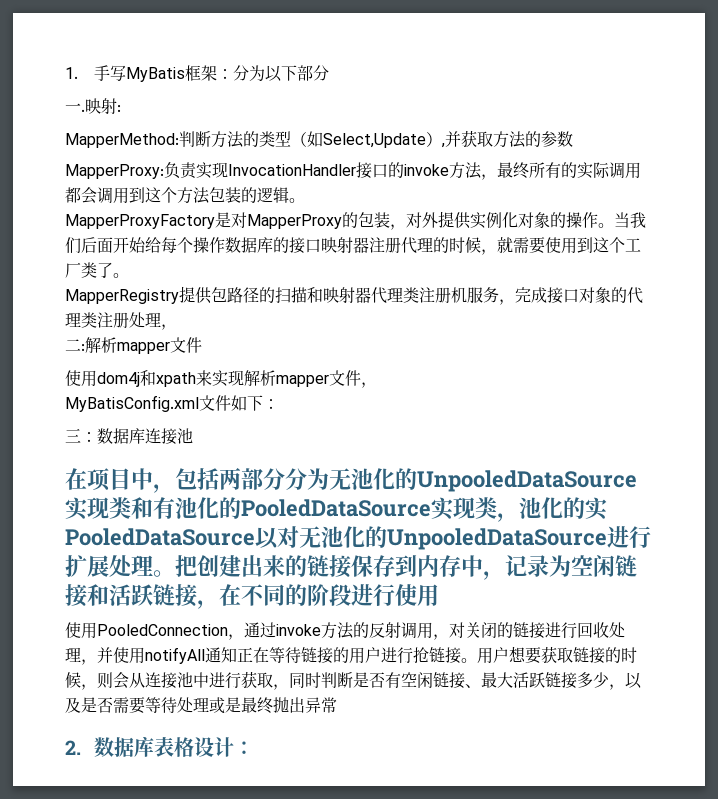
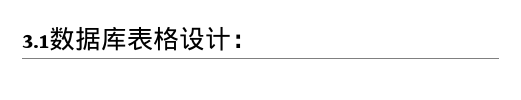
[65,65,330,82] [65,98,121,114] [65,130,573,148] [65,162,641,180] [65,187,305,204] [65,211,646,230] [65,237,641,255] [65,262,129,278] [65,286,643,305] [65,312,177,330] [65,337,202,354] [65,370,377,388] [65,395,279,412] [65,428,193,445] [65,468,637,493] [65,497,608,522] [65,526,651,550] [65,555,637,580] [65,584,439,609] [65,622,625,640] [65,646,637,665] [65,671,642,690] [65,697,337,714] [65,740,81,755] 1.手写MyBatis框架：分为以下部分 // 一.映射: // MapperMethod:判断方法的类型（如Select,Update）,并获取方法的参数 // MapperProxy:负责实现InvocationHandler接口的invoke方法，最终所有的实际调用都会调用到这个方法包装的逻辑。 // MapperProxyFactory是对MapperProxy的包装，对外提供实例化对象的操作。当我们后面开始给每个操作数据库的接口映射器注册代理的时候，就需要使用到这个工厂类了。 // MapperRegistry提供包路径的扫描和映射器代理类注册机服务，完成接口对象的代理类注册处理， // 二:解析mapper文件 // 使用dom4j和xpath来实现解析mapper文件， // MyBatisConfig.xml文件如下： // 三：数据库连接池 // 在项目中，包括两部分分为无池化的UnpooledDataSource实现类和有池化的PooledDataSource实现类，池化的实PooledDataSource以对无池化的UnpooledDataSource进行扩展处理。把创建出来的链接保存到内存中，记录为空闲链接和活跃链接，在不同的阶段进行使用 // 使用PooledConnection，通过invoke方法的反射调用，对关闭的链接进行回收处理，并使用notifyAll通知正在等待链接的用户进行抢链接。用户想要获取链接的时候，则会从连接池中进行获取，同时判断是否有空闲链接、最大活跃链接多少，以及是否需要等待处理或是最终抛出异常 // 2. -> [22,34,49,48] 3.1

